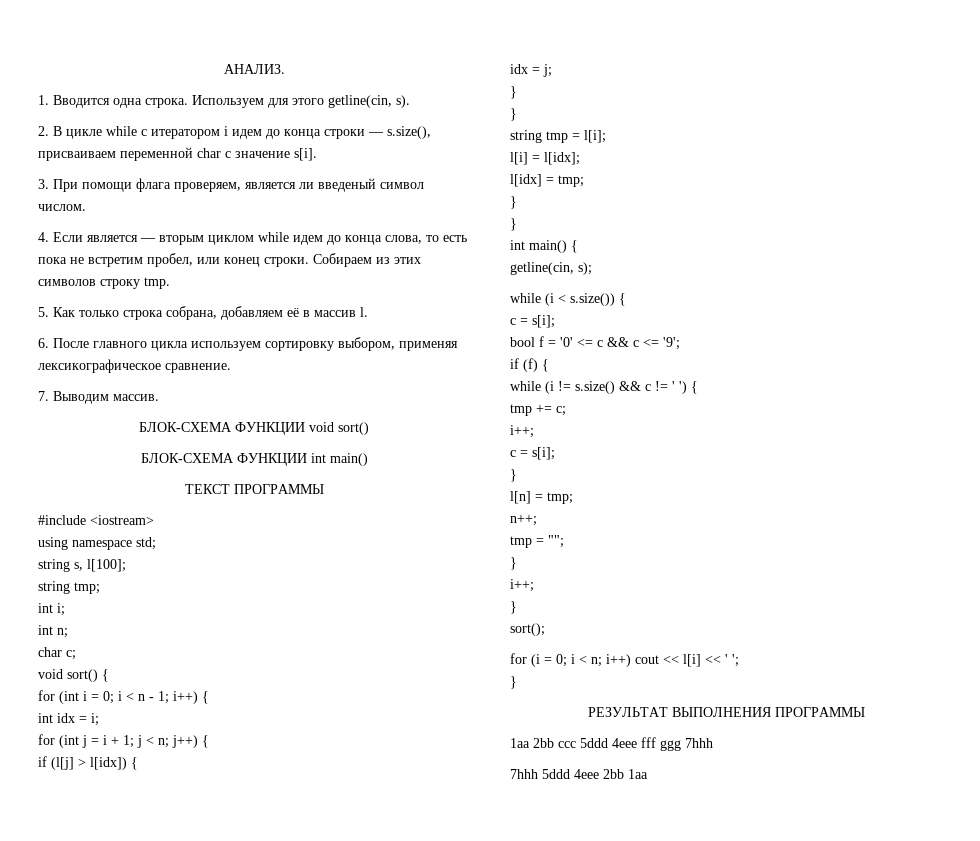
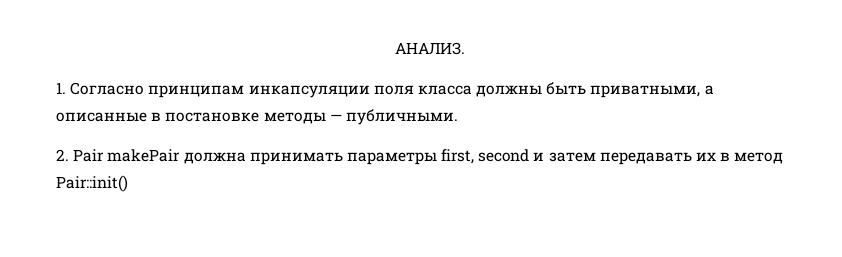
[53,95,410,108] [38,126,431,139] [38,147,317,161] [38,178,424,192] [38,204,86,211] [38,232,467,245] [38,253,421,267] [38,277,170,289] [38,306,368,320] [38,337,458,351] [38,359,231,373] [38,391,159,404] [139,422,369,435] [140,453,368,466] [184,484,324,494] [38,515,154,525] [38,537,156,550] [38,559,126,572] [38,581,100,594] [38,603,65,616] [38,625,68,638] [38,647,76,660] [38,669,109,682] [38,690,209,704] [38,713,99,726] [38,734,209,748] [38,756,138,770] [510,64,552,77] [510,86,517,99] [510,108,517,121] [510,130,606,143] [510,152,580,165] [510,174,584,187] [510,196,517,209] [510,218,517,231] [510,240,578,253] [510,262,592,275] [510,293,626,306] [510,315,555,328] [510,336,680,350] [510,358,549,372] [510,381,698,394] [510,404,566,416] [510,425,534,438] [510,447,555,460] [510,469,517,482] [510,491,573,504] [510,514,537,526] [510,535,564,548] [510,557,517,570] [510,579,534,592] [510,601,517,614] [510,623,545,636] [510,653,739,667] [510,676,517,689] [587,707,865,717] [510,737,713,751] [510,769,648,779] Вводится одна строка. Используем для этого getline(cin, s). // 2. В цикле while с итератором i идем до конца строки — s.size(), присваиваем переменной char c значение s[i]. // 3. При помощи флага проверяем, является ли введеный символ числом. // 4. Если является — вторым циклом while идем до конца слова, то есть пока не встретим пробел, или конец строки. Собираем из этих символов строку tmp. // 5. Как только строка собрана, добавляем её в массив l. // 6. После главного цикла используем сортировку выбором, применяя лексикографическое сравнение. // 7. Выводим массив. // БЛОК-СХЕМА ФУНКЦИИ void sort() // БЛОК-СХЕМА ФУНКЦИИ int main() // ТЕКСТ ПРОГРАММЫ // #include <iostream> // using namespace std; // string s, l[100]; // string tmp; // int i; // int n; // char c; // void sort() { // for (int i = 0; i < n - 1; i++) { // int idx = i; // for (int j = i + 1; j < n; j++) { // if (l[j] > l[idx]) { // idx = j; // } // } // string tmp = l[i]; // l[i] = l[idx]; // l[idx] = tmp; // } // } // int main() { // getline(cin, s); // while (i < s.size()) { // c = s[i]; // bool f = '0' <= c && c <= '9'; // if (f) { // while (i != s.size() && c != ' ') { // tmp += c; // i++; // c = s[i]; // } // l[n] = tmp; // n++; // tmp = ""; // } // i++; // } // sort(); // for (i = 0; i < n; i++) cout << l[i] << ' '; // } // РЕЗУЛЬТАТ ВЫПОЛНЕНИЯ ПРОГРАММЫ // 1aa 2bb ccc 5ddd 4eee fff ggg 7hhh // 7hhh 5ddd 4eee 2bb 1aa -> [70,82,714,98] [56,109,458,125] [56,149,784,165] [56,175,128,192] Согласно принципам инкапсуляции поля класса должны быть приватными, а описанные в постановке методы — публичными. // 2. Pair makePair должна принимать параметры first, second и затем передавать их в метод Pair::init()

